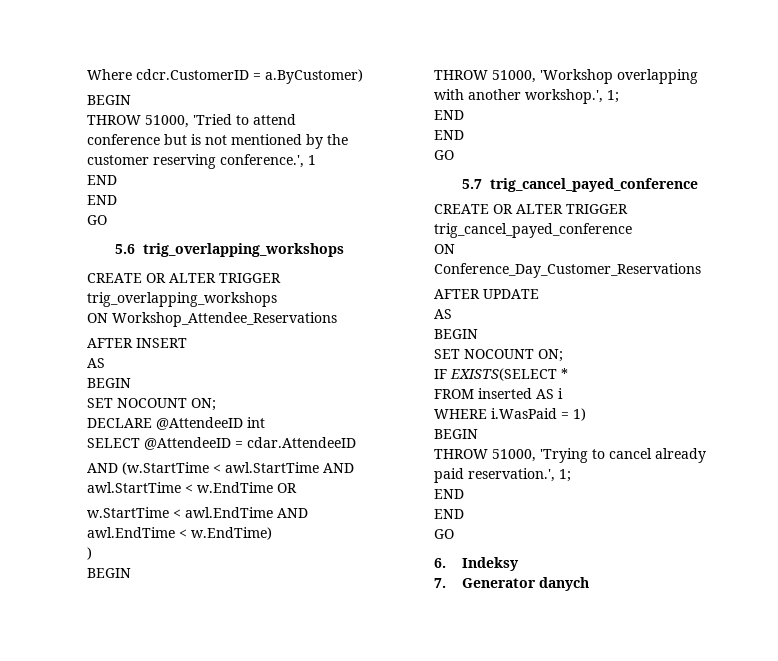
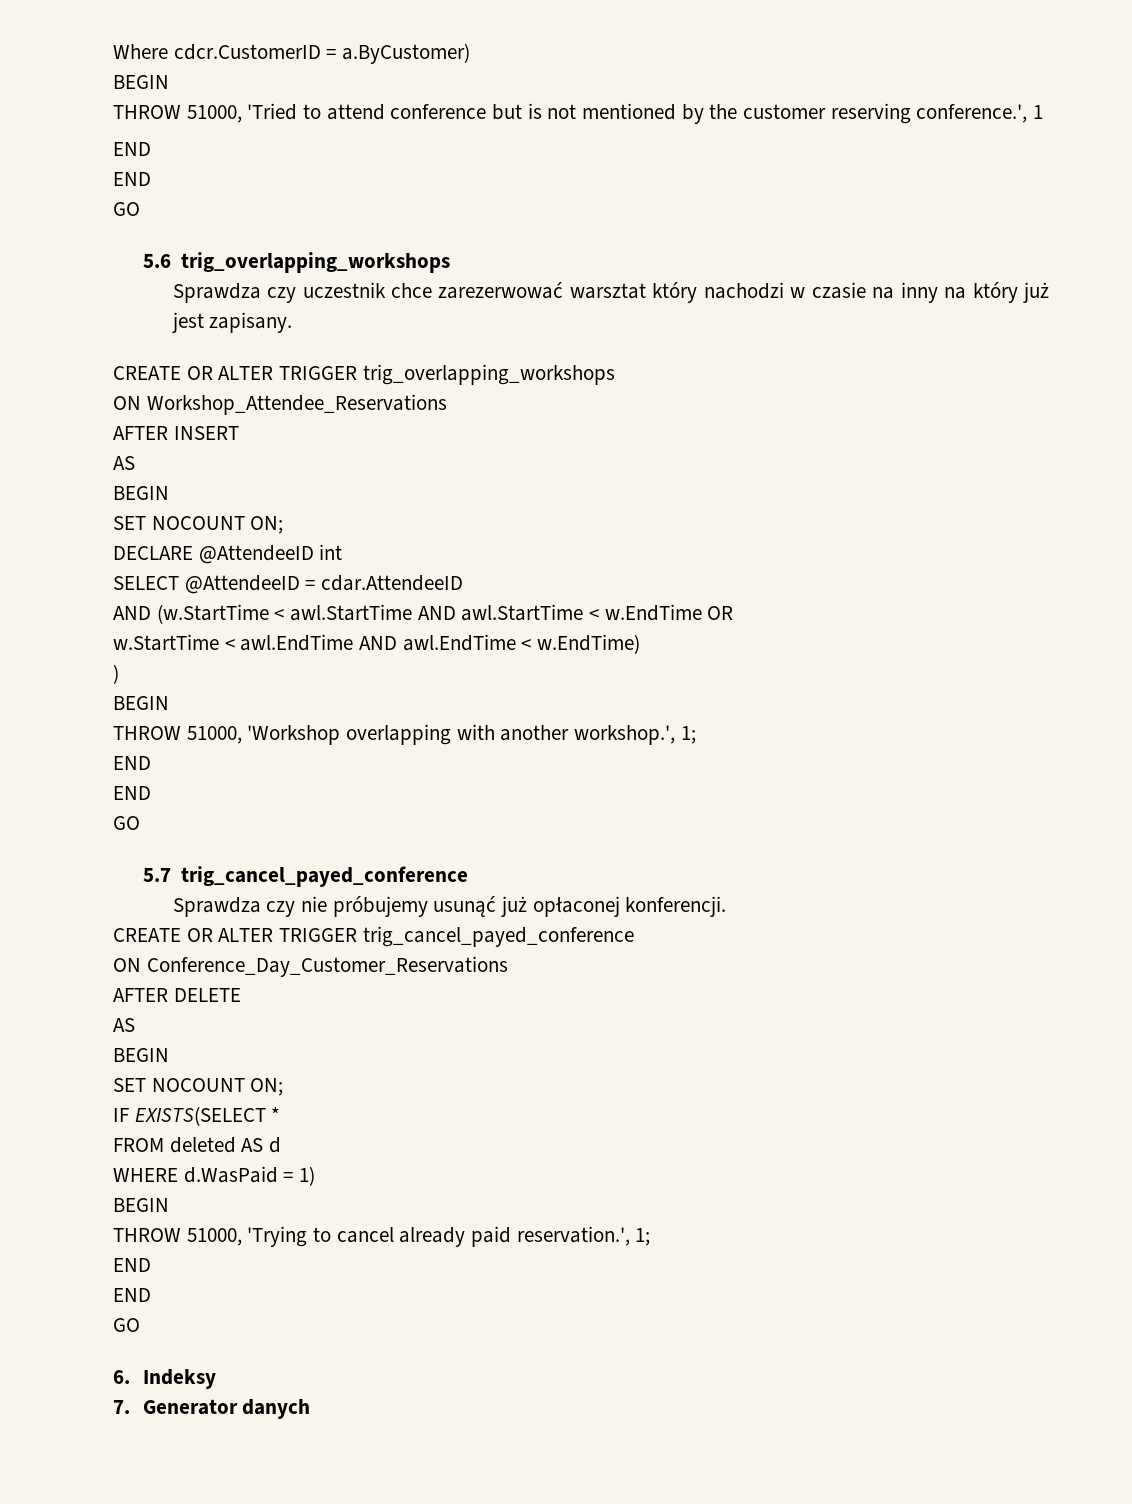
(344, 250) none -> [172,282,1050,303] [171,312,293,333] // Sprawdza czy uczestnik chce zarezerwować warsztat który nachodzi w czasie na inny na który już jest zapisany.
(698, 185) none -> [172,896,727,917] // Sprawdza czy nie próbujemy usunąć już opłaconej konferencji.
[482,289,539,299] UPDATE -> [173,988,241,1002] DELETE
[477,388,563,399] inserted AS i -> [169,1137,281,1153] deleted AS d
[490,408,557,419] i.WasPaid -> [183,1166,278,1183] d.WasPaid

